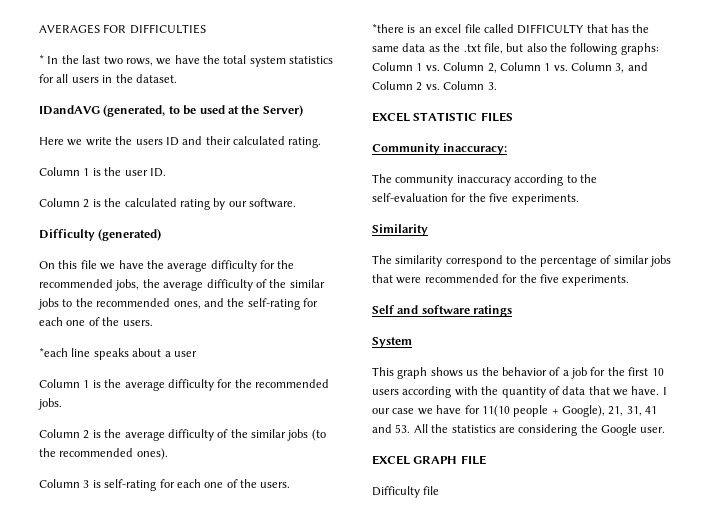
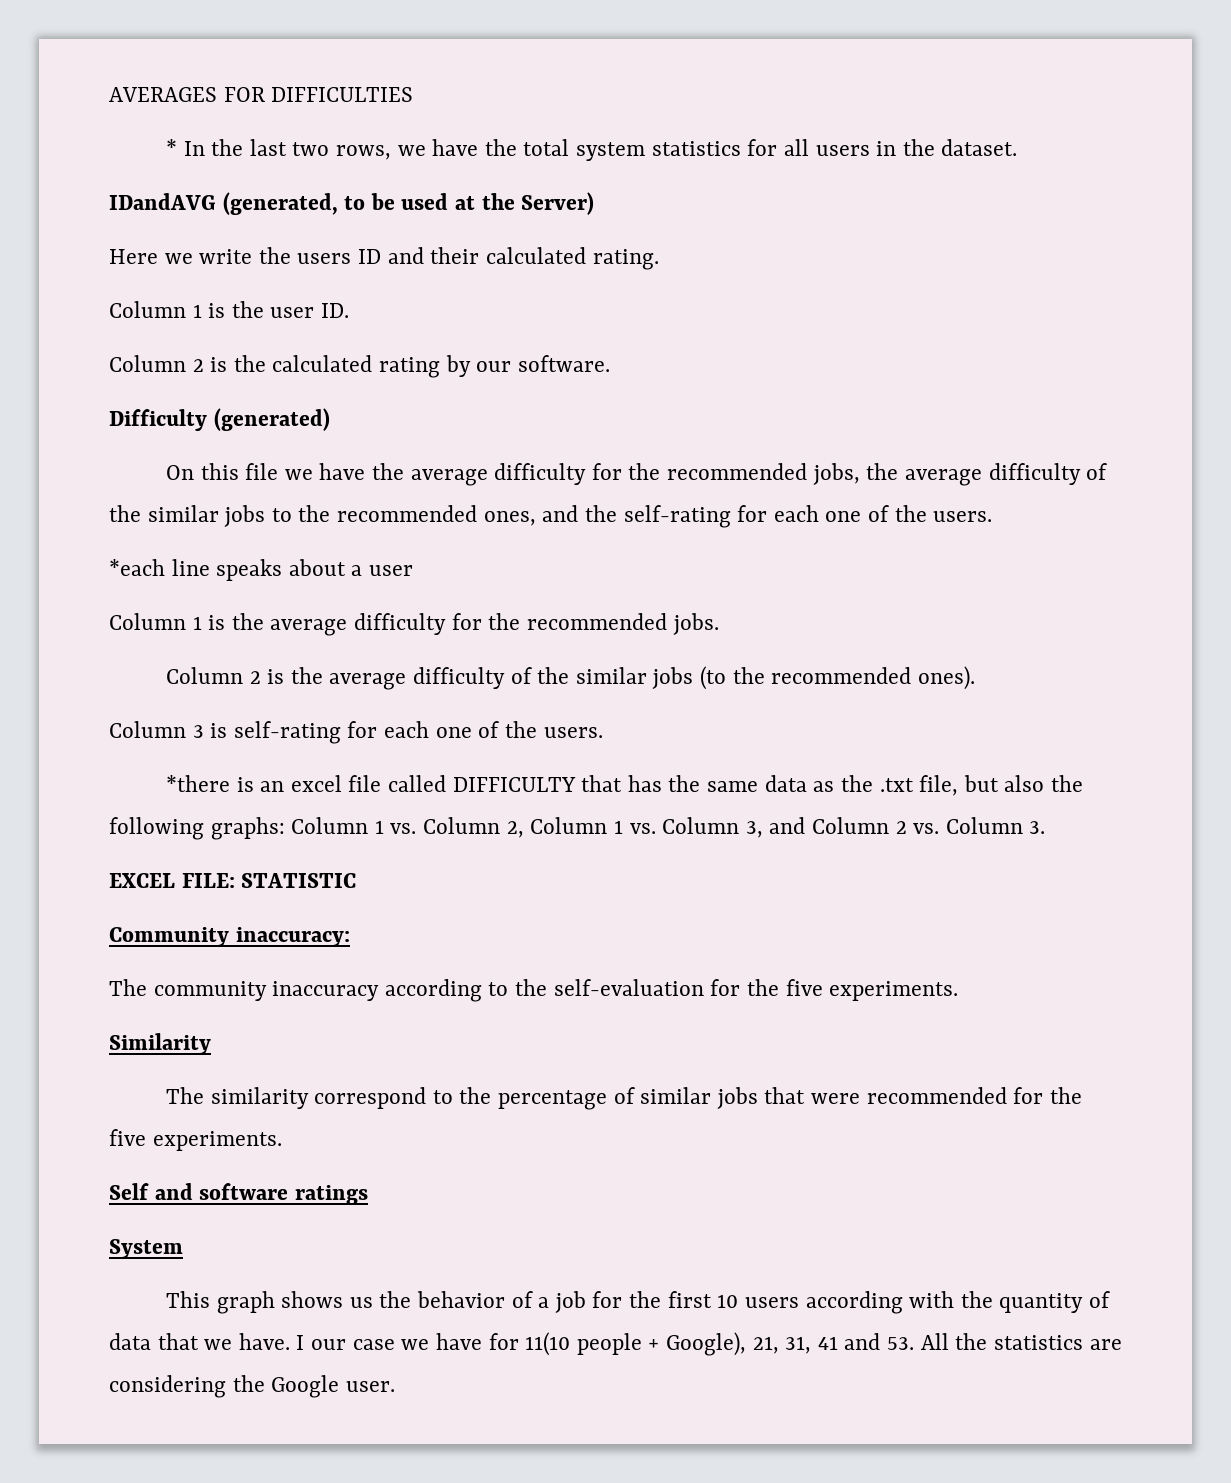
(410, 117) none -> [181,873,235,888] FILE:
[480,112,513,122] FILES -> (357, 880) none
[372,455,486,465] [372,486,440,498] // EXCEL GRAPH FILE // Difficulty file -> (395, 1386) none

